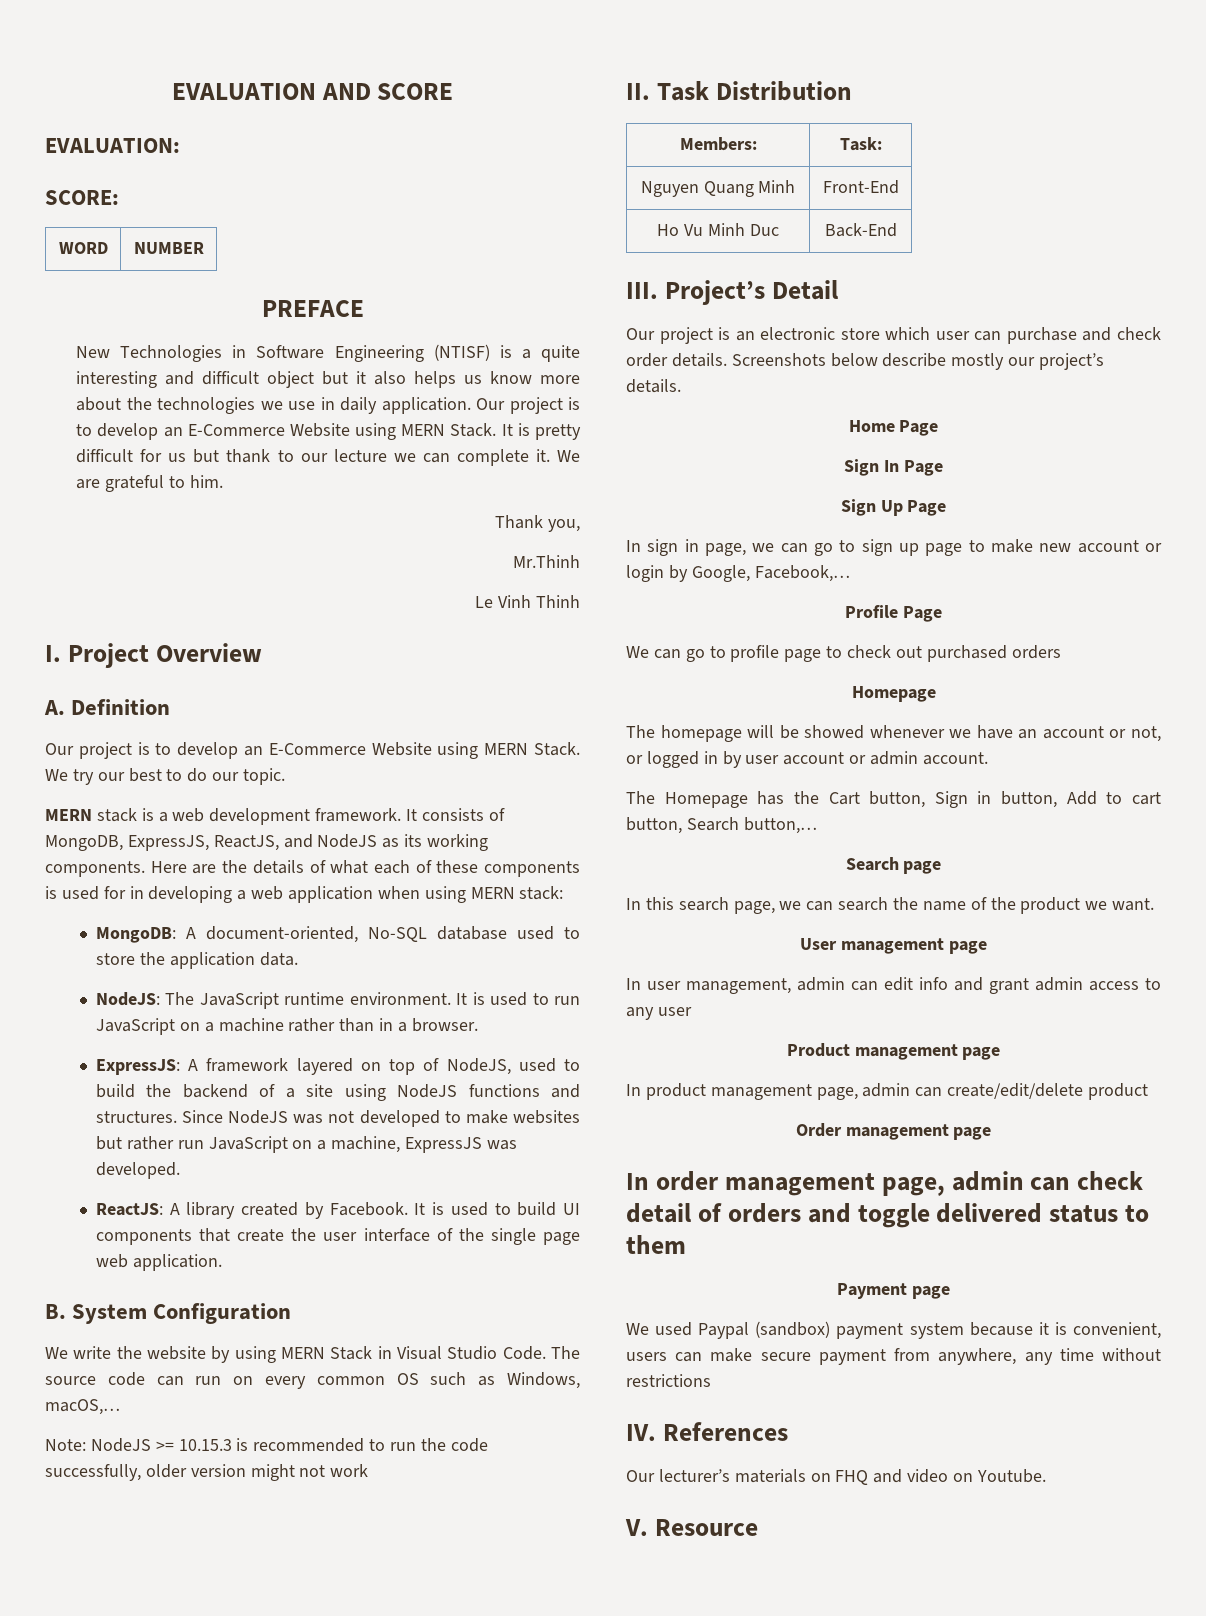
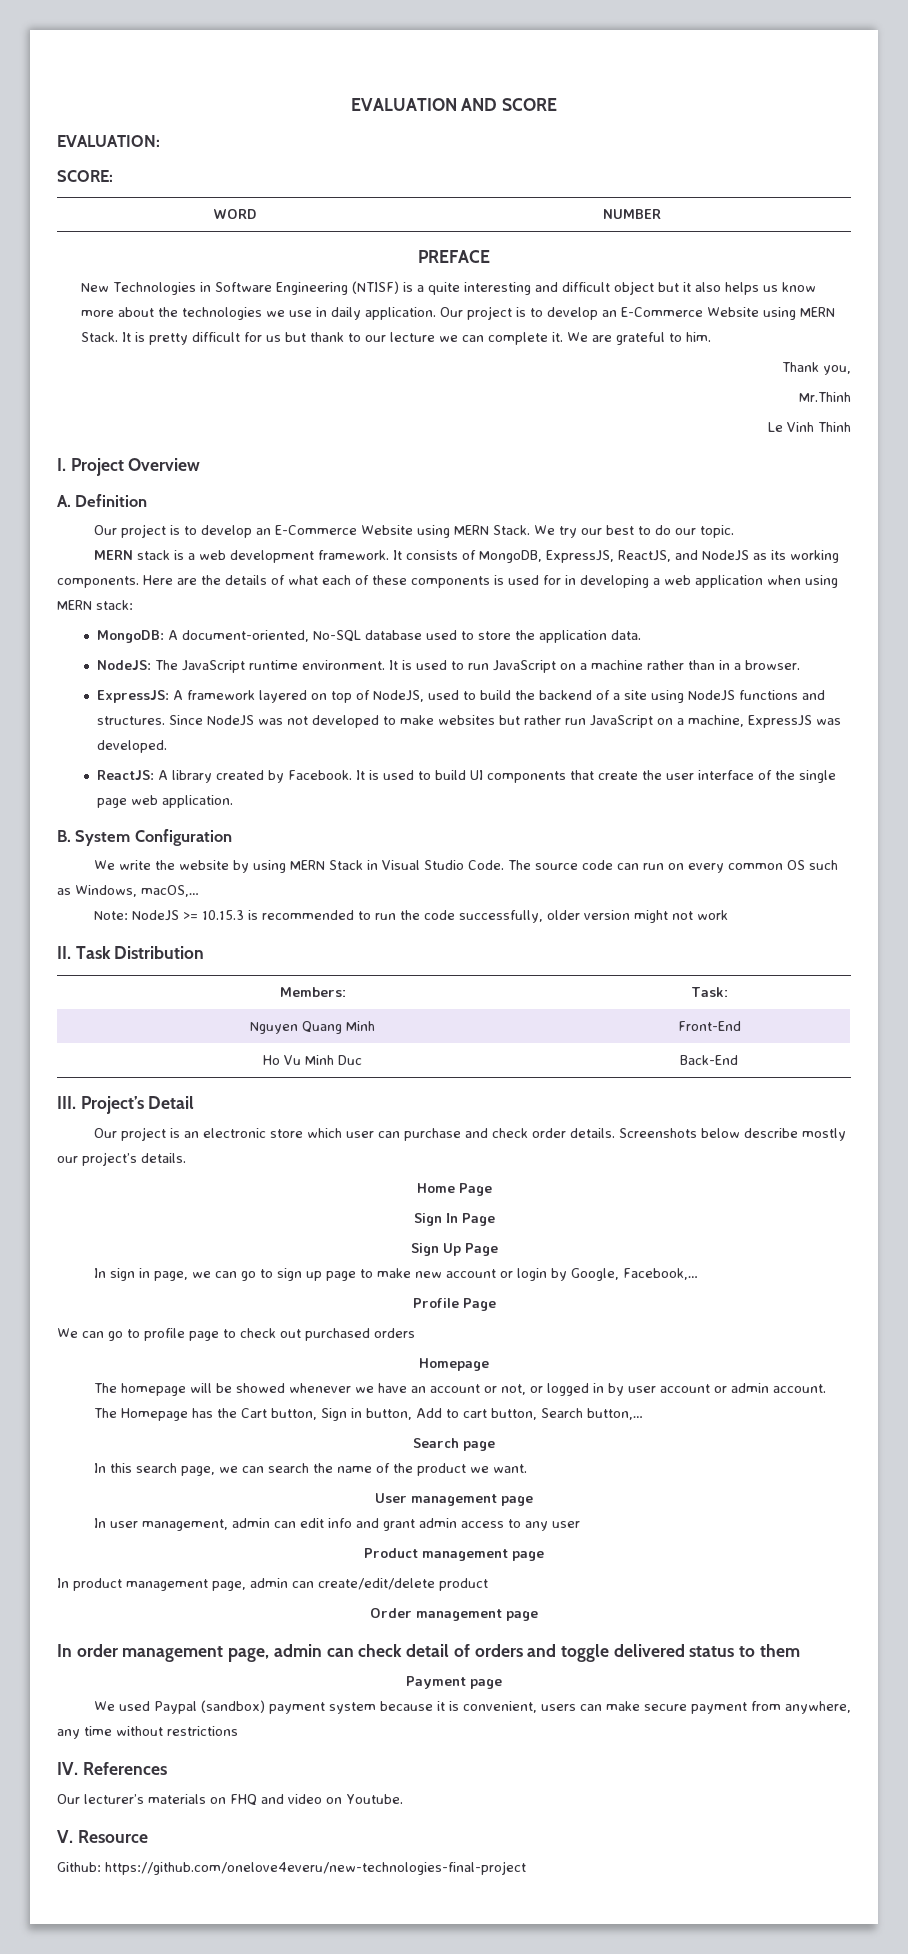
(758, 1527) none -> [57,1861,526,1875] // Github: https://github.com/onelove4everu/new-technologies-final-project

